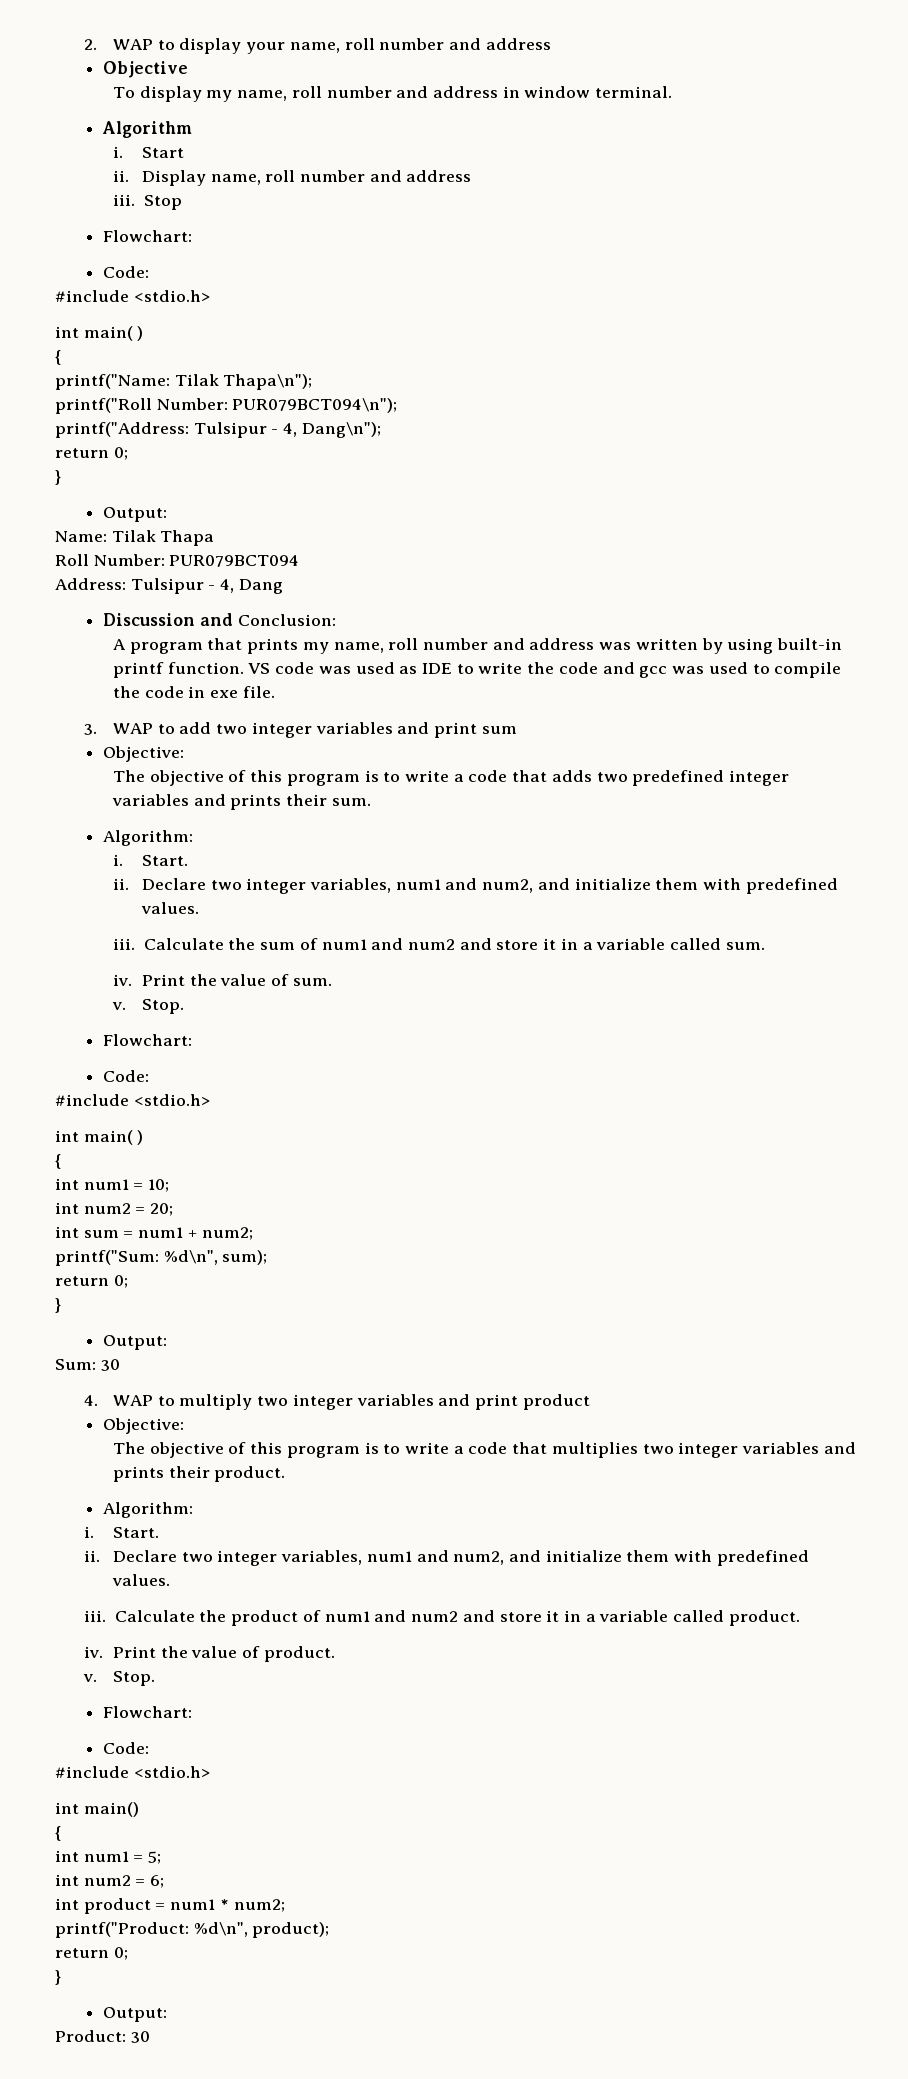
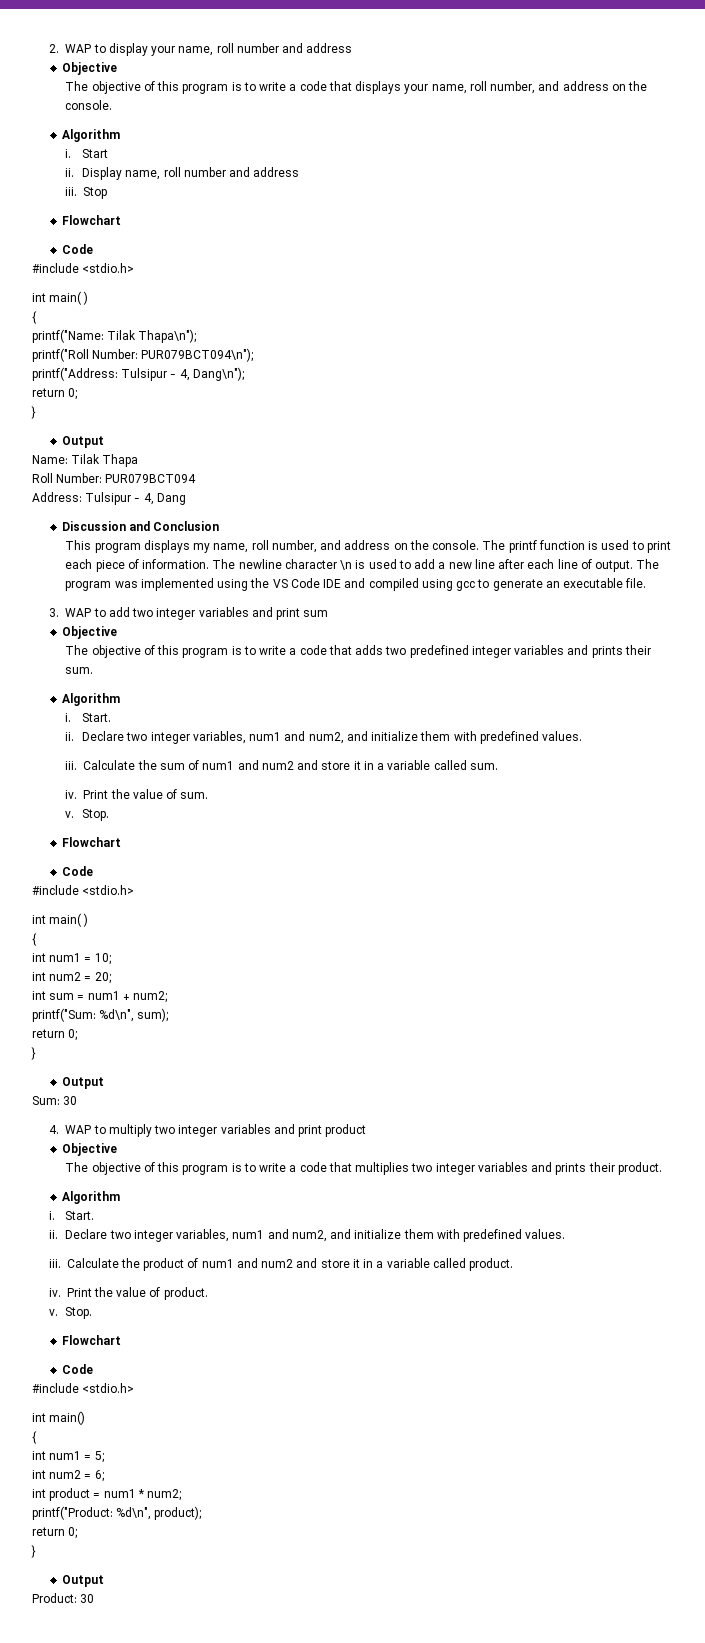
[112,86,673,102] To display my name, roll number and address in window terminal. -> [65,81,648,94] [65,100,113,110] The objective of this program is to write a code that displays your name, roll number, and address on the console.
[103,230,193,242] [103,266,150,278] Flowchart: // Code: -> [61,215,121,225] [61,244,93,254] Flowchart // Code
[103,507,168,522] Output: -> [61,436,104,448] Output
[237,614,336,626] [112,638,843,654] [112,662,842,678] [112,686,239,698] Conclusion: // A program that prints my name, roll number and address was written by using built-in printf function. VS code was used as IDE to write the code and gcc was used to compile the code in exe -> [153,521,220,531] [65,540,671,553] [65,559,660,572] [65,578,624,591] Conclusion // This program displays my name, roll number, and address on the console. The printf function is used to print each piece of information. The newline character \n is used to add a new line after each line of output. The program was implemented using the VS Code IDE and compiled using gcc to generate an executable
[103,746,185,762] Objective: -> [61,626,117,639] Objective
[103,830,194,846] Algorithm: -> [61,693,120,706] Algorithm
[103,1034,193,1046] [103,1070,150,1082] Flowchart: // Code: -> [61,837,121,847] [61,866,93,876] Flowchart // Code
[103,1335,168,1350] Output: -> [61,1077,104,1089] Output
[103,1418,185,1434] Objective: -> [61,1143,117,1156] Objective
[103,1502,194,1518] Algorithm: -> [61,1191,120,1204] Algorithm
[103,1706,193,1718] [103,1742,150,1754] Flowchart: // Code: -> [61,1335,121,1345] [61,1364,93,1374] Flowchart // Code
[103,2007,168,2022] Output: -> [61,1575,104,1587] Output

